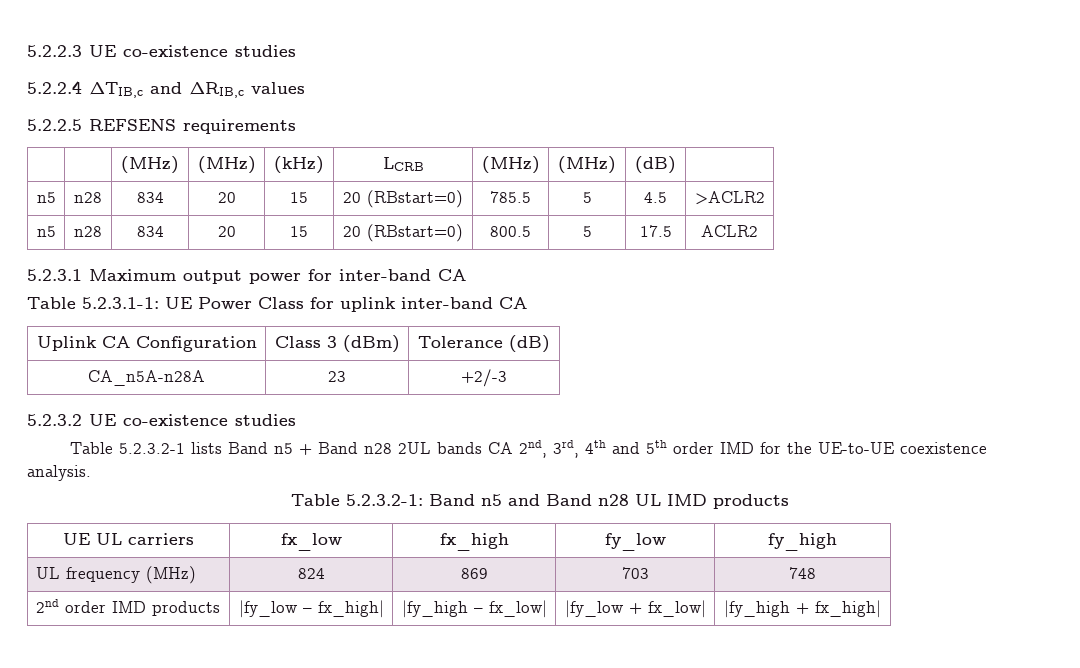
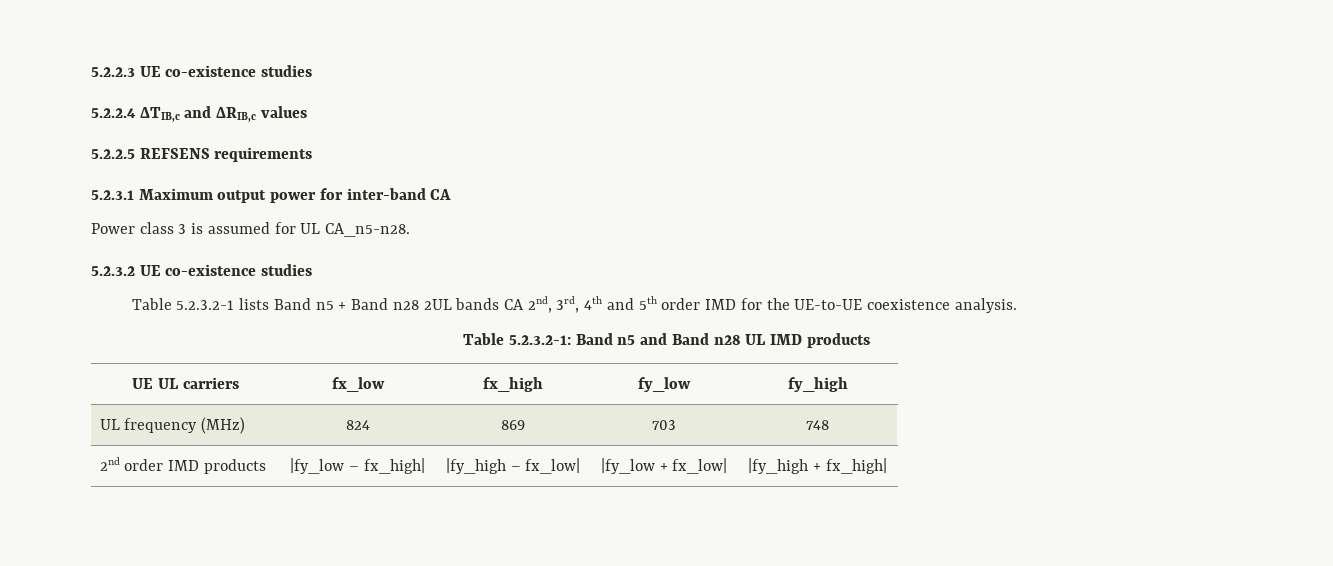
[121,156,179,174] [197,156,256,174] [274,156,324,174] [382,157,424,171] [481,156,540,174] [558,156,616,174] [635,156,676,174] [36,192,56,203] [74,192,102,203] [136,192,164,203] [217,192,236,203] [290,192,308,203] [343,190,463,208] [490,191,531,203] [582,192,592,203] [644,192,667,203] [694,191,765,205] [36,226,56,237] [74,226,102,237] [136,226,164,237] [217,226,236,237] [290,226,308,237] [343,224,463,242] [490,226,531,237] [582,226,592,237] [639,225,672,237] [701,225,758,237] // | | (MHz) | (MHz) | (kHz) | LCRB | (MHz) | (MHz) | (dB) | // n5 | n28 | 834 | 20 | 15 | 20 (RBstart=0) | 785.5 | 5 | 4.5 | >ACLR2 // n5 | n28 | 834 | 20 | 15 | 20 (RBstart=0) | 800.5 | 5 | 17.5 | ACLR2 -> (313, 154) none
[27,297,527,312] [36,336,257,352] [274,335,400,353] [418,335,550,353] [88,370,205,386] [328,371,346,382] [461,369,507,387] Table 5.2.3.1-1: UE Power Class for uplink inter-band CA // Uplink CA Configuration | Class 3 (dBm) | Tolerance (dB) // CA_n5A-n28A | 23 | +2/-3 -> [91,222,411,237] Power class 3 is assumed for UL CA_n5-n28.

